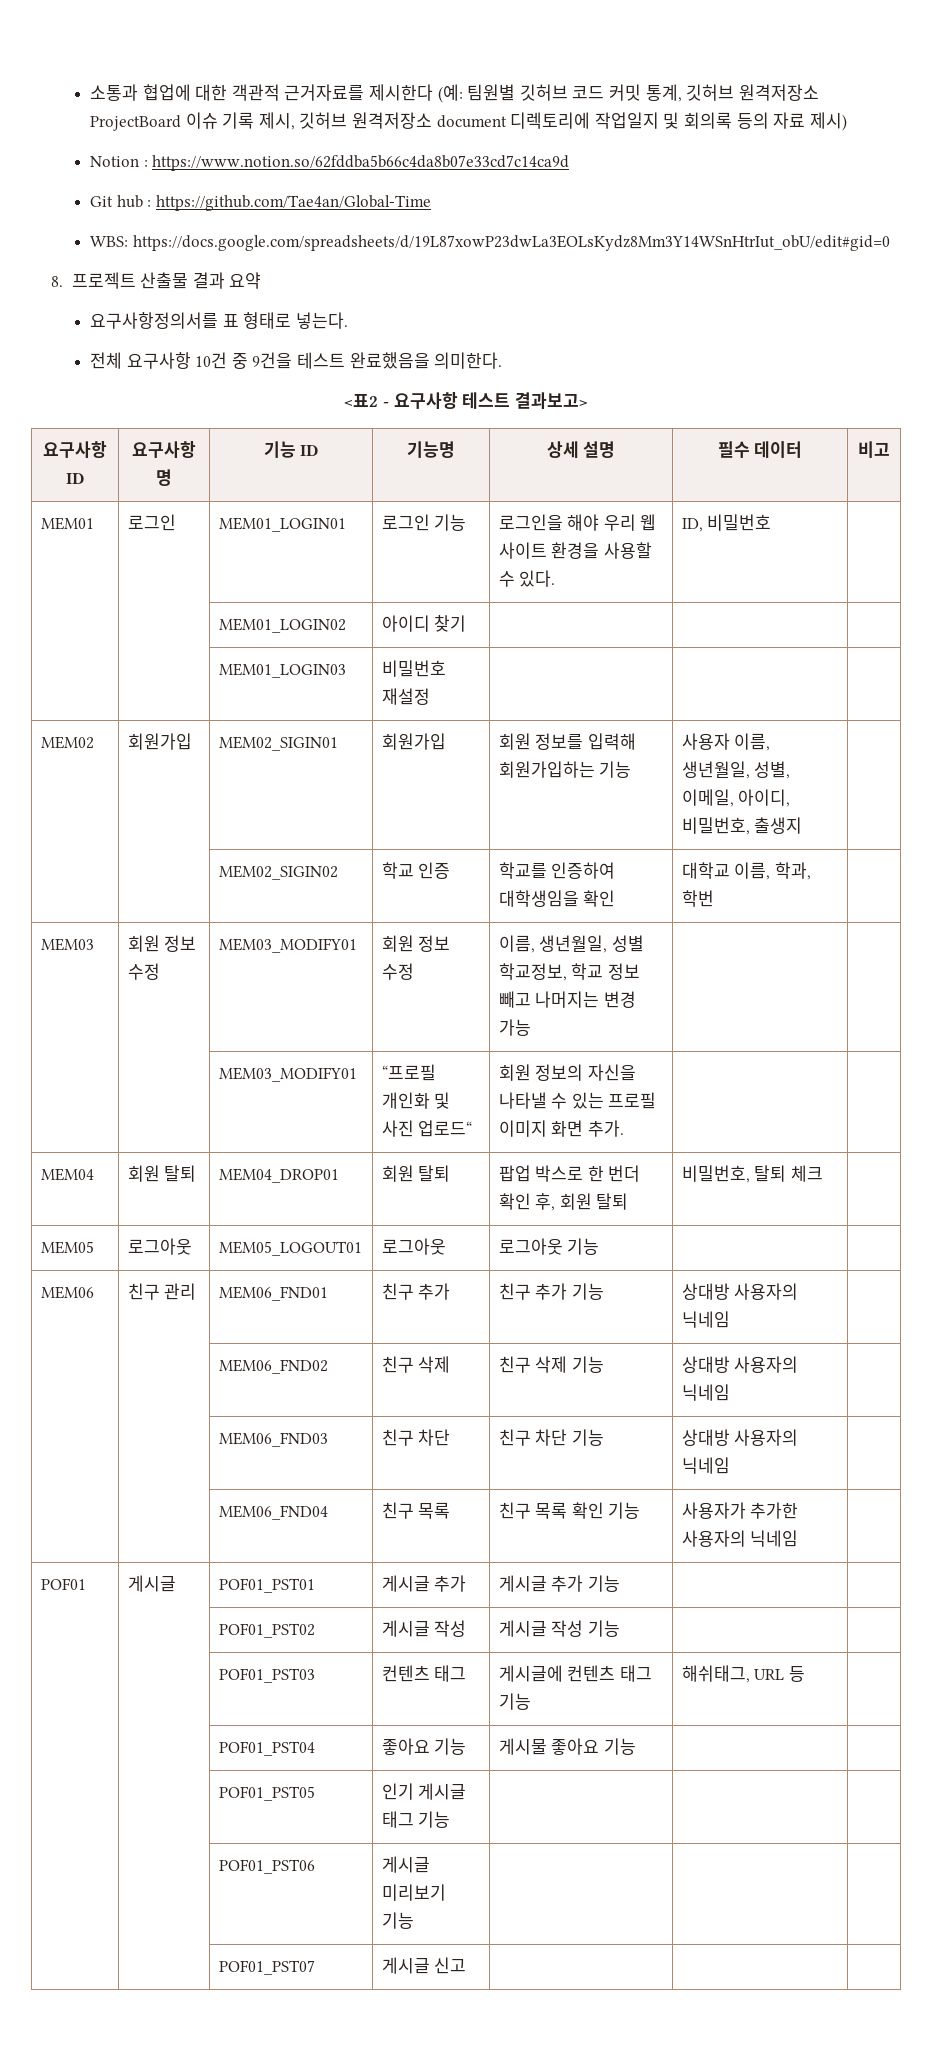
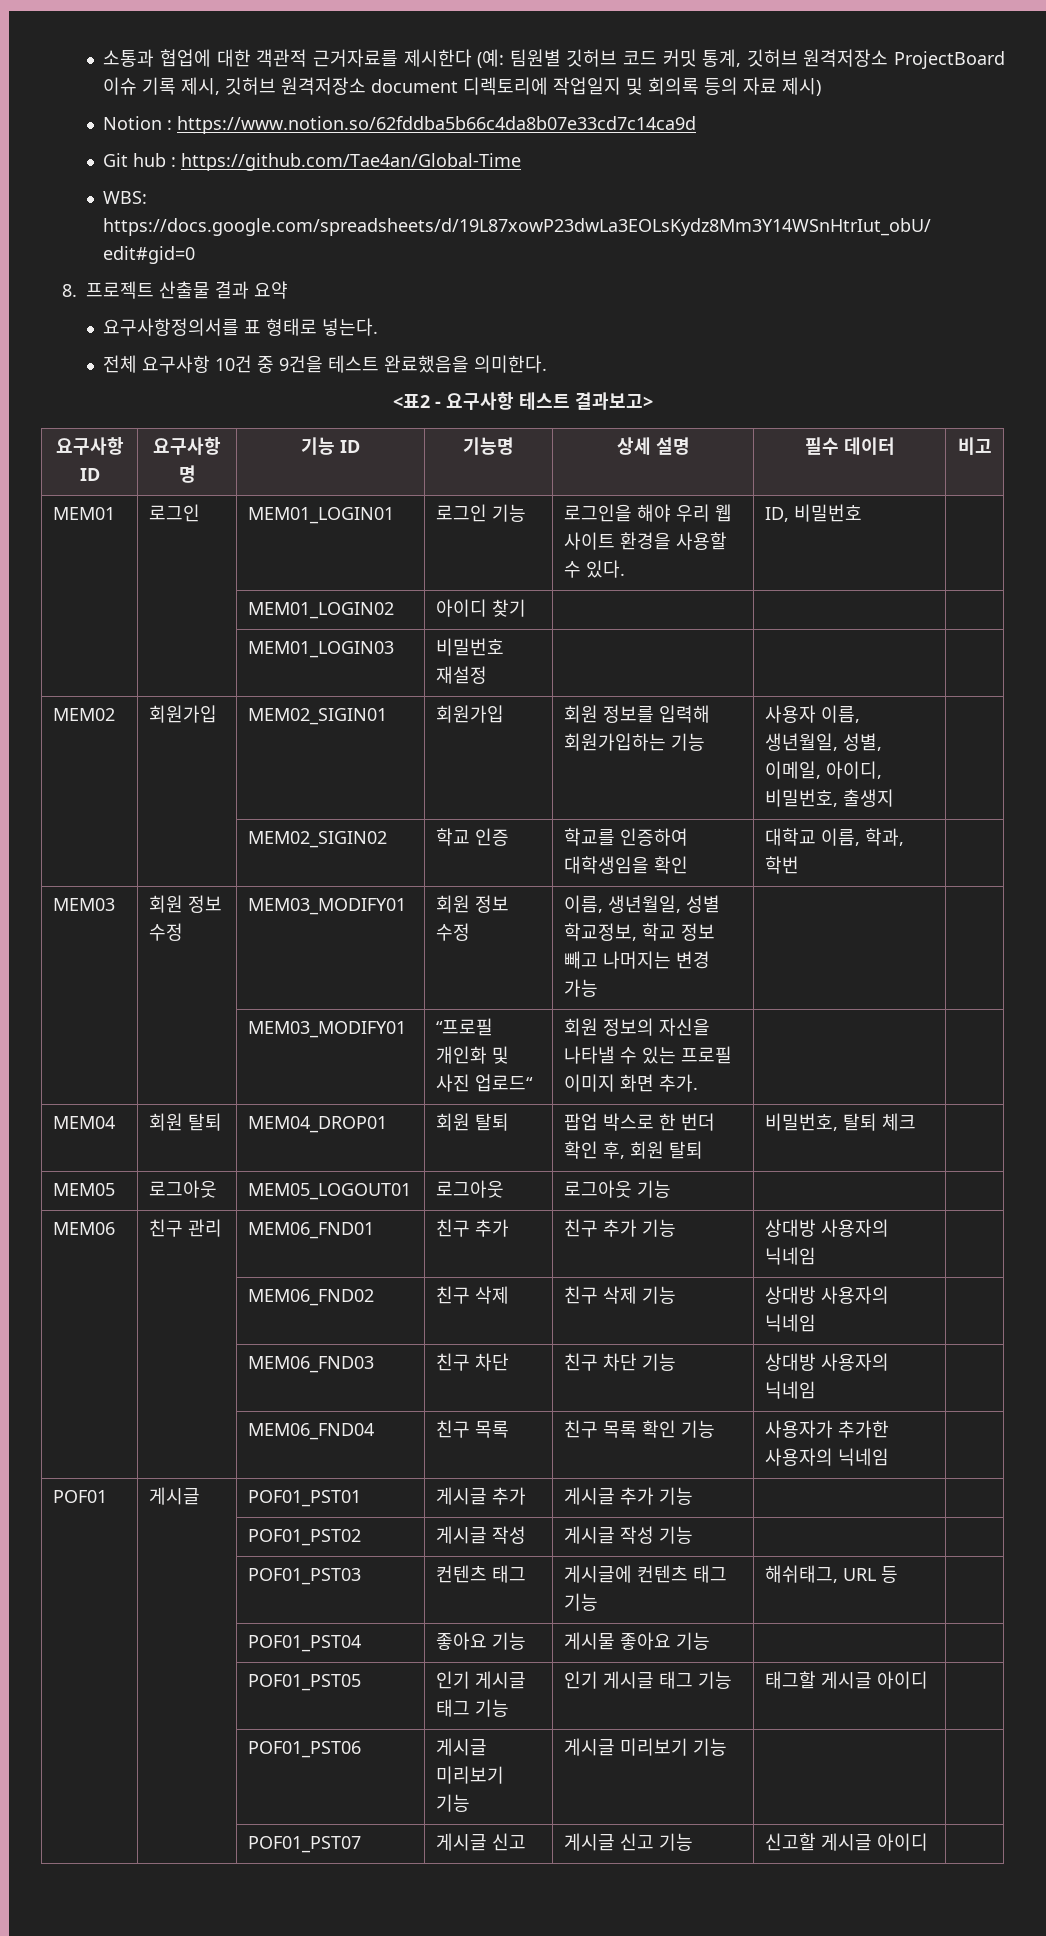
(451, 1819) | -> [563,1671,732,1689] [764,1671,928,1689] 인기 게시글 태그 기능 | 태그할 게시글 아이디
(414, 1920) none -> [563,1738,727,1756] 게시글 미리보기 기능
(467, 1965) | -> [563,1833,693,1851] [764,1833,928,1851] 게시글 신고 기능 | 신고할 게시글 아이디

